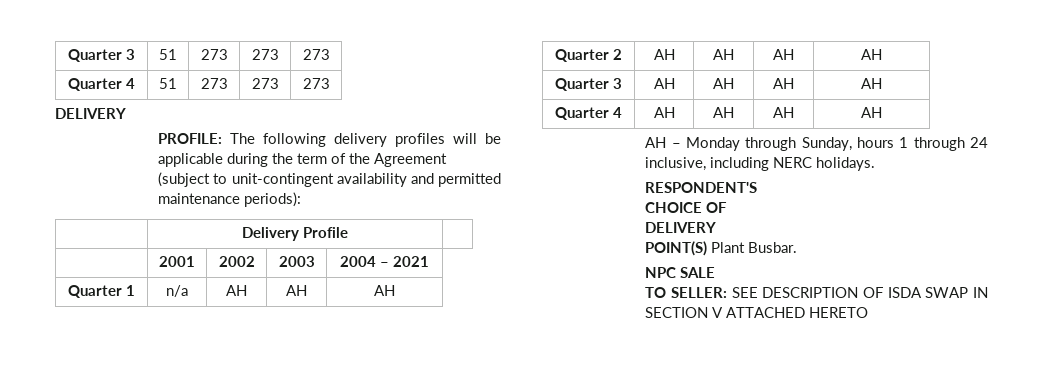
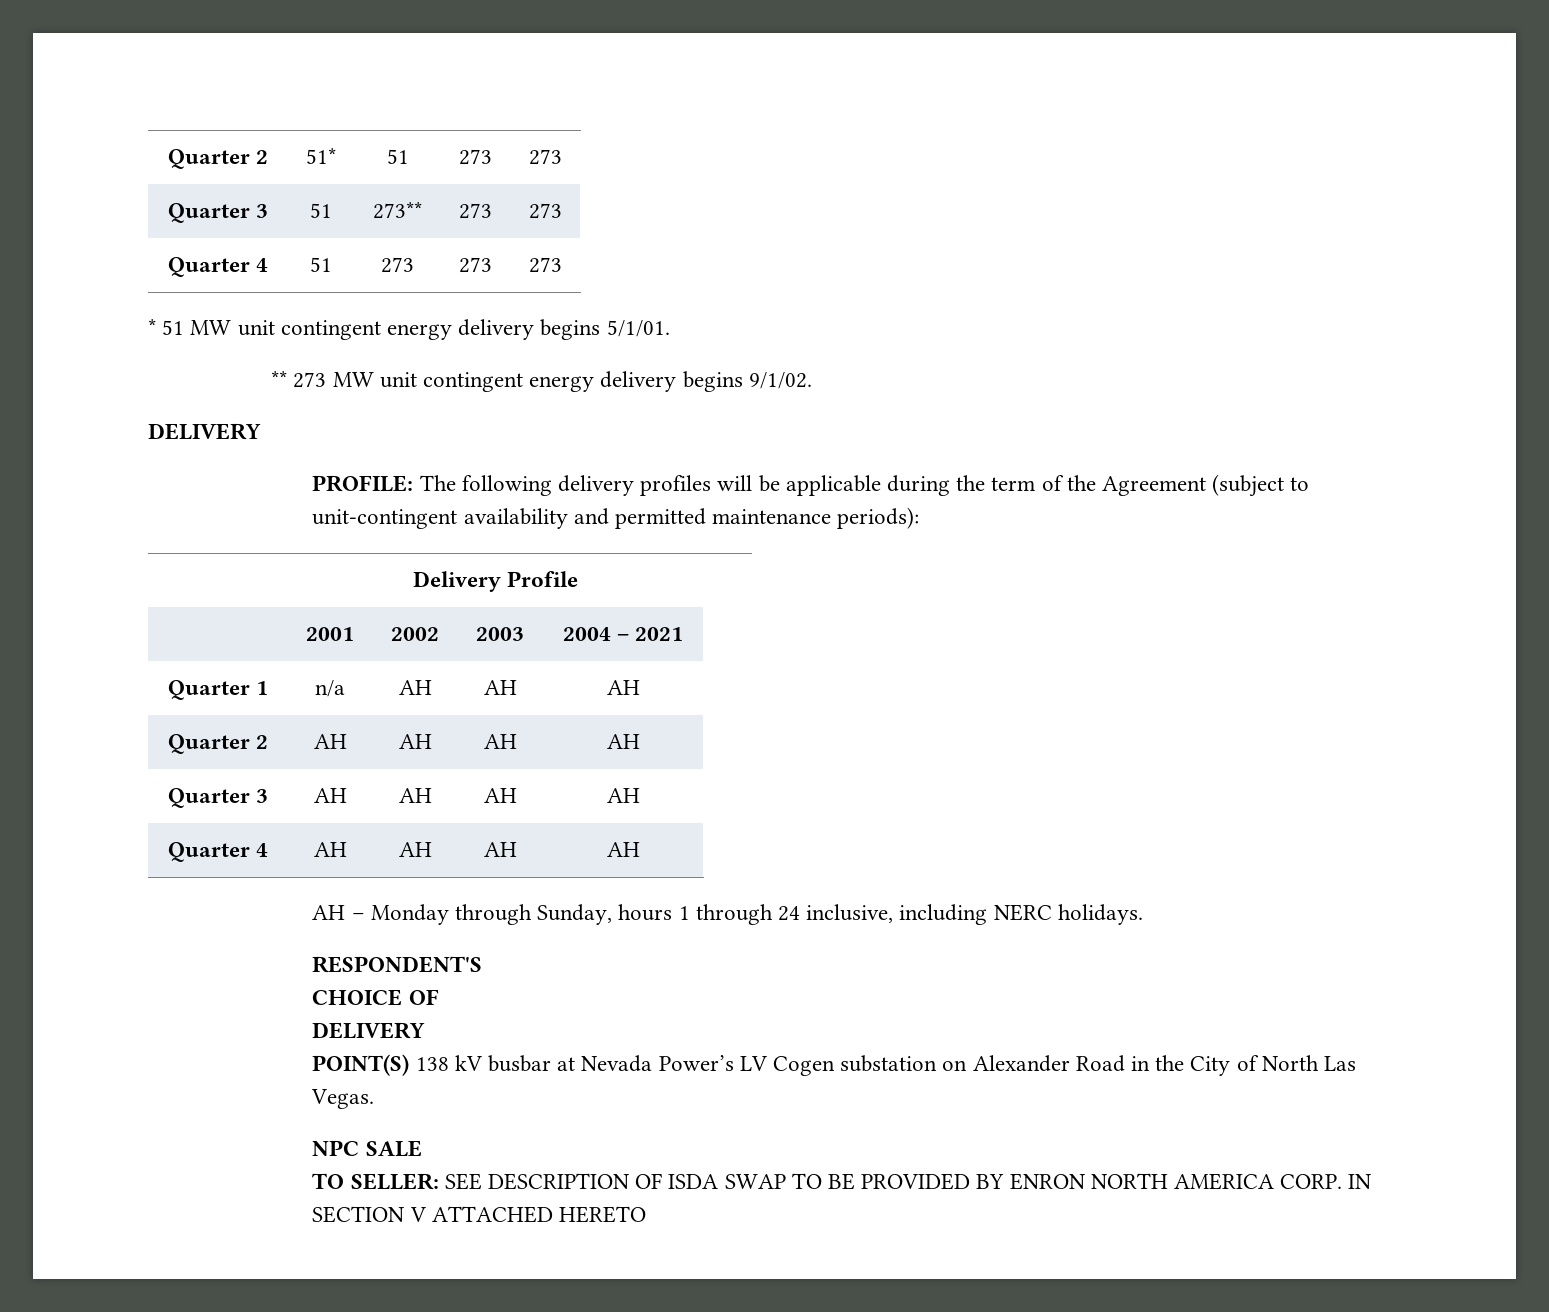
[68,49,122,62] Quarter -> [167,149,269,169] [306,147,336,164] [386,149,409,164] [459,149,492,165] [529,149,562,165] [167,203,250,223] Quarter 2 | 51* | 51 | 273 | 273 // Quarter
[200,49,228,60] 273 -> [373,201,422,219] 273**
(330, 83) none -> [148,318,670,340] [271,370,812,392] // * 51 MW unit contingent energy delivery begins 5/1/01. // ** 273 MW unit contingent energy delivery begins 9/1/02.
[711,242,798,253] Plant Busbar. -> [415,1055,1357,1076] [311,1089,375,1109] 138 kV busbar at Nevada Power’s LV Cogen substation on Alexander Road in the City of North Las Vegas.
(969, 292) none -> [791,1173,1343,1190] TO BE PROVIDED BY ENRON NORTH AMERICA CORP.

